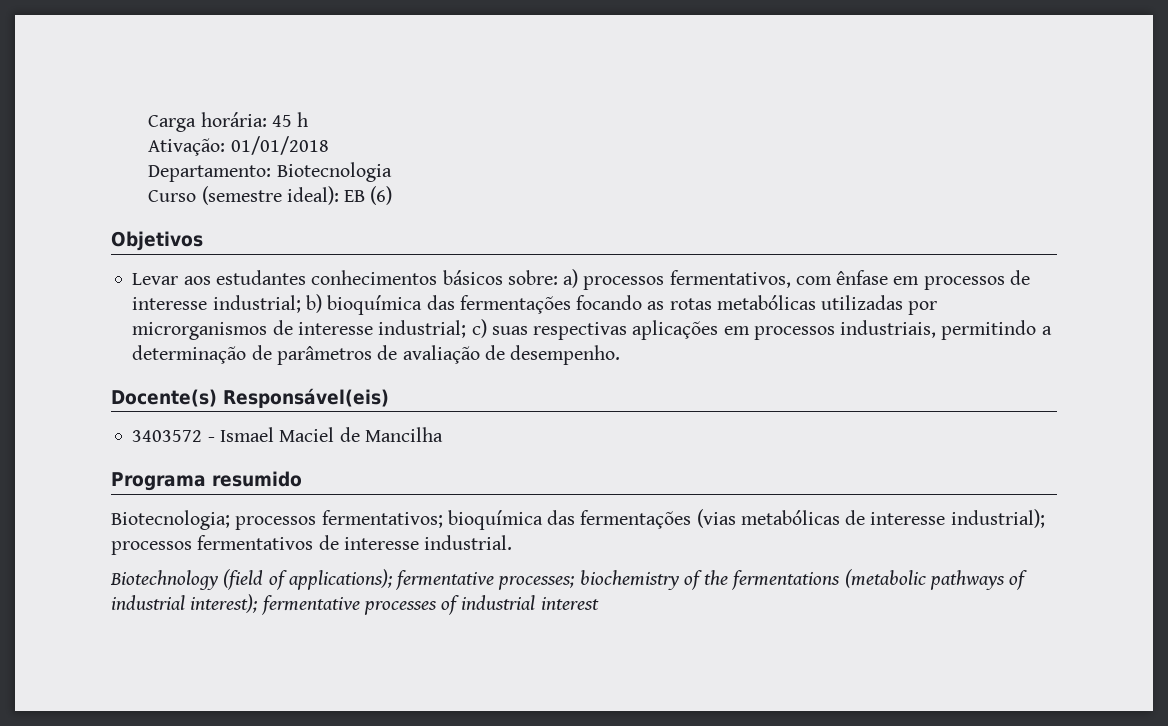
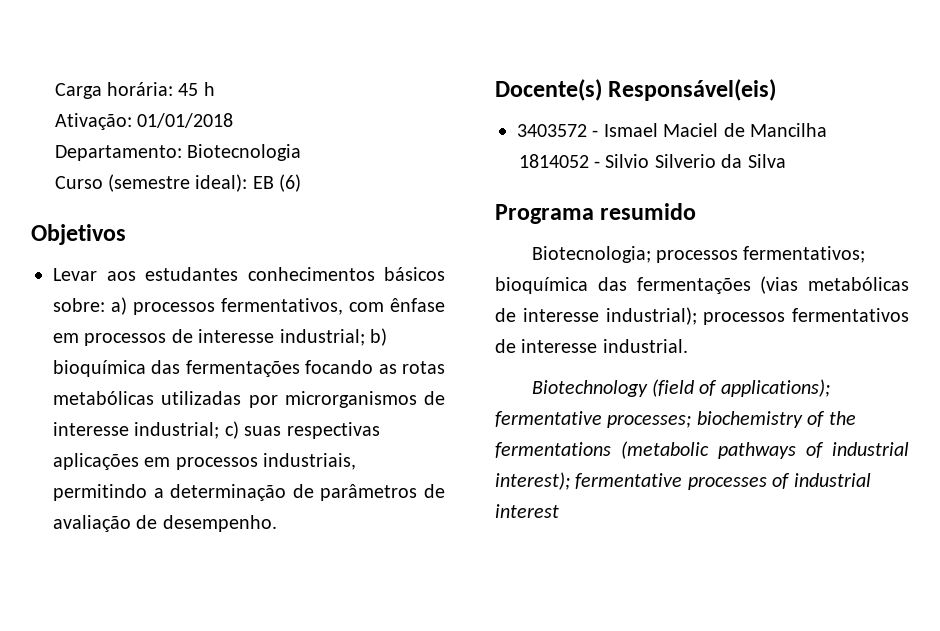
(443, 434) none -> [518,154,786,168] // 1814052 - Silvio Silverio da Silva

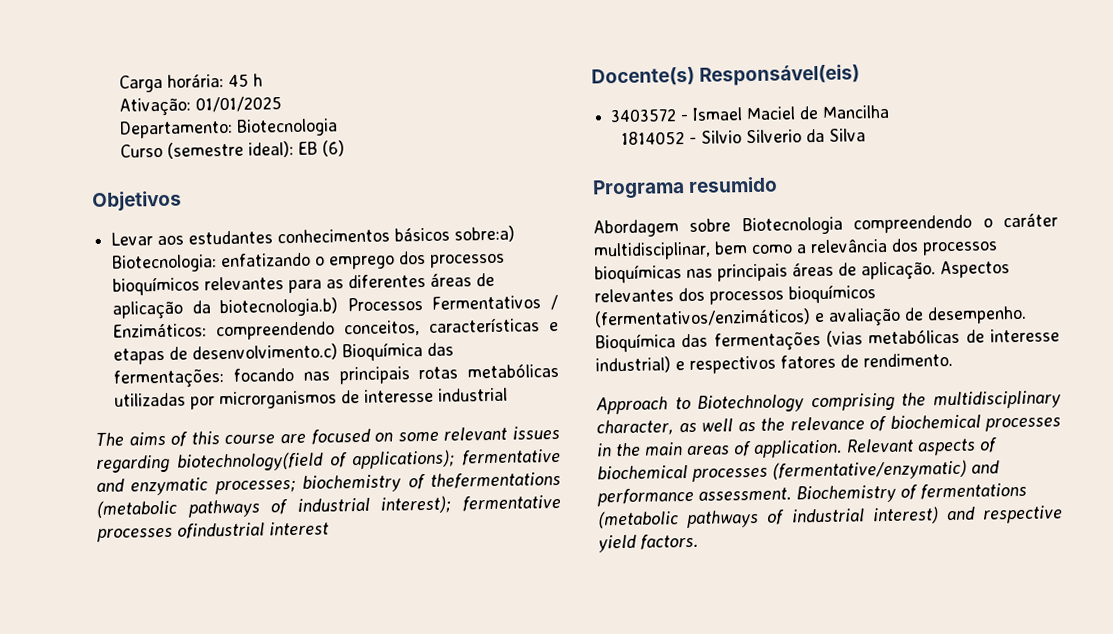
[137,113,234,128] 01/01/2018 -> [195,96,283,113] 01/01/2025
[53,297,445,315] [53,328,387,346] [53,360,397,377] sobre: a) processos fermentativos, com ênfase em processos de interesse industrial; b) bioquímica das fermentações focando as -> [454,225,516,243] [112,250,506,273] [112,272,496,296] [112,294,558,320] [113,317,559,341] [113,342,455,365] [113,366,410,389] sobre:a) Biotecnologia: enfatizando o emprego dos processos bioquímicos relevantes para as diferentes áreas de aplicação da biotecnologia.b) Processos Fermentativos / Enzimáticos: compreendendo conceitos, características e etapas de desenvolvimento.c) Bioquímica das fermentações: focando nas principais
[134,421,380,439] [53,453,357,470] [53,484,446,501] [53,515,277,532] industrial; c) suas respectivas aplicações em processos industriais, permitindo a determinação de parâmetros de avaliação de desempenho. -> [438,387,509,402] [95,425,560,447] [96,448,561,474] [96,471,561,496] [96,494,561,519] [97,521,329,542] industrial // The aims of this course are focused on some relevant issues regarding biotechnology(field of applications); fermentative and enzymatic processes; biochemistry of thefermentations (metabolic pathways of industrial interest); fermentative processes ofindustrial interest
[531,246,866,263] [495,277,588,294] Biotecnologia; processos fermentativos; bioquímica -> [593,213,1058,238] [593,238,998,261] [594,260,1010,284] [594,284,876,305] [594,305,1027,328] [595,333,676,353] Abordagem sobre Biotecnologia compreendendo o caráter multidisciplinar, bem como a relevância dos processos bioquímicas nas principais áreas de aplicação. Aspectos relevantes dos processos bioquímicos (fermentativos/enzimáticos) e avaliação de desempenho. Bioquímica
[605,307,909,325] [495,339,688,353] [531,379,830,397] [495,411,856,428] industrial); processos fermentativos de interesse industrial. // Biotechnology (field of applications); fermentative processes; biochemistry of the -> [595,352,953,374] [596,390,1061,415] [596,414,1061,436] [596,437,998,459] [597,459,1000,482] [597,484,918,507] industrial) e respectivos fatores de rendimento. // Approach to Biotechnology comprising the multidisciplinary character, as well as the relevance of biochemical processes in the main areas of application. Relevant aspects of biochemical processes (fermentative/enzymatic) and performance assessment. Biochemistry of
[495,472,871,490] [495,504,559,518] interest); fermentative processes of industrial interest -> [871,505,1063,525] [598,533,699,553] interest) and respective yield factors.

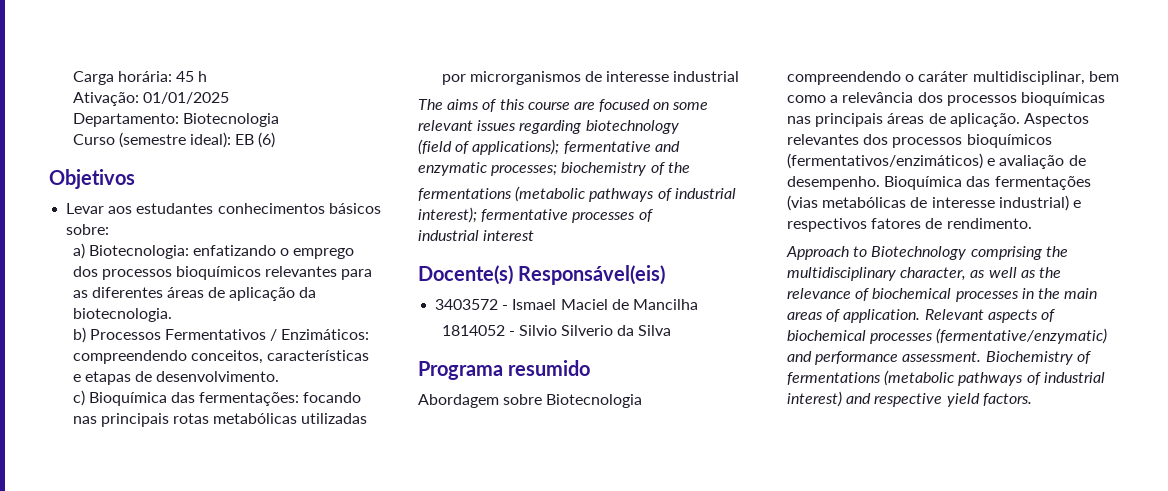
[454,225,516,243] sobre:a) -> [66,224,110,235] [72,243,85,259] sobre: // a)
[219,297,339,318] biotecnologia.b) -> [72,308,172,322] [72,327,86,343] biotecnologia. // b)
[192,343,339,362] desenvolvimento.c) -> [156,371,280,382] [72,390,85,406] desenvolvimento. // c)
[176,451,324,472] biotechnology(field -> [585,120,679,134] [418,139,452,155] biotechnology // (field
[430,471,561,489] thefermentations -> [667,162,690,173] [418,188,512,201] the // fermentations
[177,522,265,539] ofindustrial -> [638,209,653,222] [418,230,479,241] of // industrial

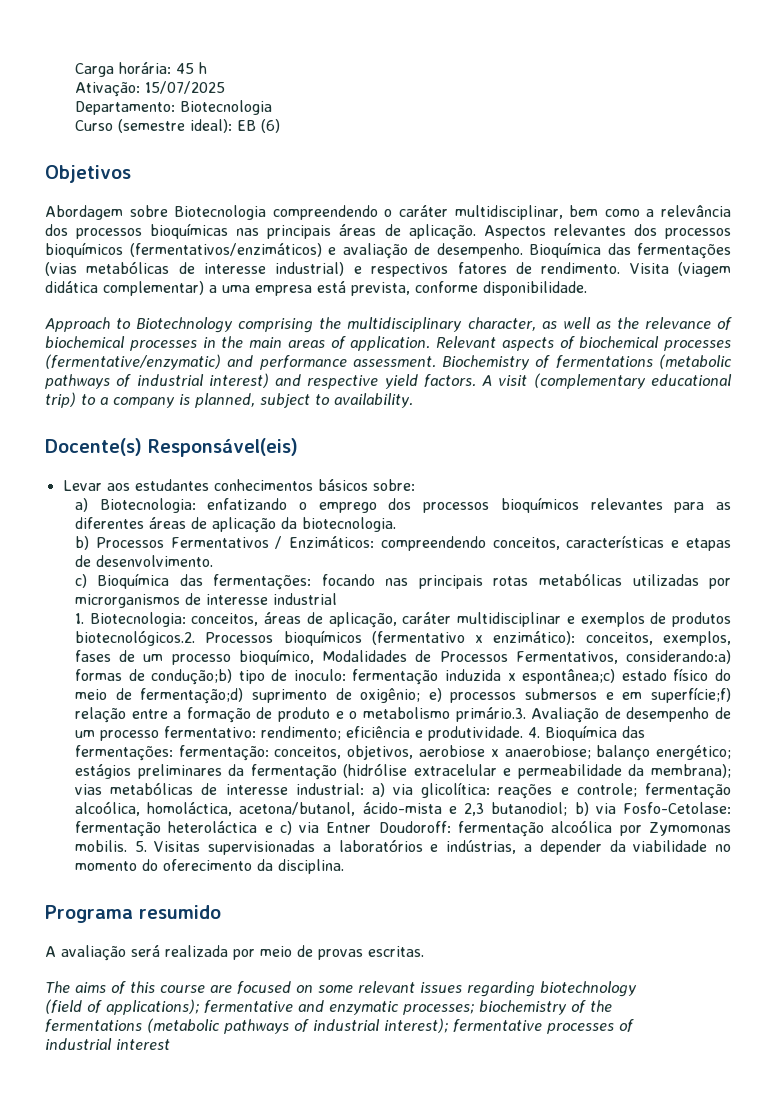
[142,92,229,104] 01/01/2025 -> [144,81,225,94] 15/07/2025
(135, 179) none -> [45,205,732,220] [45,223,731,240] [45,242,731,259] [45,261,732,277] [45,281,587,296] [45,317,733,333] [45,336,731,351] [45,354,732,370] [45,373,732,389] [45,392,413,408] [45,438,298,457] // Abordagem sobre Biotecnologia compreendendo o caráter multidisciplinar, bem como a relevância dos processos bioquímicas nas principais áreas de aplicação. Aspectos relevantes dos processos bioquímicos (fermentativos/enzimáticos) e avaliação de desempenho. Bioquímica das fermentações (vias metabólicas de interesse industrial) e respectivos fatores de rendimento. Visita (viagem didática complementar) a uma empresa está prevista, conforme disponibilidade. // Approach to Biotechnology comprising the multidisciplinary character, as well as the relevance of biochemical processes in the main areas of application. Relevant aspects of biochemical processes (fermentative/enzymatic) and performance assessment. Biochemistry of fermentations (metabolic pathways of industrial interest) and respective yield factors. A visit (complementary educational trip) to a company is planned, subject to availability. // Docente(s) Responsável(eis)
(740, 76) none -> [74,612,731,628] [74,630,731,646] [74,649,731,665] [74,668,731,685] [74,687,731,704] [74,707,732,723] [74,725,645,741] [74,745,731,761] [74,763,731,780] [74,782,732,799] [74,801,731,816] [74,820,731,837] [74,839,731,855] [74,859,344,874] [45,905,221,923] [45,945,424,961] // 1. Biotecnologia: conceitos, áreas de aplicação, caráter multidisciplinar e exemplos de produtos biotecnológicos.2. Processos bioquímicos (fermentativo x enzimático): conceitos, exemplos, fases de um processo bioquímico, Modalidades de Processos Fermentativos, considerando:a) formas de condução;b) tipo de inoculo: fermentação induzida x espontânea;c) estado físico do meio de fermentação;d) suprimento de oxigênio; e) processos submersos e em superfície;f) relação entre a formação de produto e o metabolismo primário.3. Avaliação de desempenho de um processo fermentativo: rendimento; eficiência e produtividade. 4. Bioquímica das fermentações: fermentação: conceitos, objetivos, aerobiose x anaerobiose; balanço energético; estágios preliminares da fermentação (hidrólise extracelular e permeabilidade da membrana); vias metabólicas de interesse industrial: a) via glicolítica: reações e controle; fermentação alcoólica, homoláctica, acetona/butanol, ácido-mista e 2,3 butanodiol; b) via Fosfo-Cetolase: fermentação heteroláctica e c) via Entner Doudoroff: fermentação alcoólica por Zymomonas mobilis. 5. Visitas supervisionadas a laboratórios e indústrias, a depender da viabilidade no momento do oferecimento da disciplina. // Programa resumido // A avaliação será realizada por meio de provas escritas.
[418,265,666,285] [435,299,698,310] [441,325,672,336] [418,360,591,380] [418,394,643,408] [787,71,1119,85] [787,92,1105,106] [787,113,1089,127] [787,134,1052,148] [787,153,1086,169] [787,176,1091,190] [787,195,1081,211] [787,218,1032,232] [786,246,1068,260] [787,267,1061,281] [787,288,1098,302] [787,309,1055,323] [787,328,1108,344] [787,351,1091,365] [787,370,1105,386] [787,391,1032,407] // Docente(s) Responsável(eis) // 3403572 - Ismael Maciel de Mancilha // 1814052 - Silvio Silverio da Silva // Programa resumido // Abordagem sobre Biotecnologia compreendendo o caráter multidisciplinar, bem como a relevância dos processos bioquímicas nas principais áreas de aplicação. Aspectos relevantes dos processos bioquímicos (fermentativos/enzimáticos) e avaliação de desempenho. Bioquímica das fermentações (vias metabólicas de interesse industrial) e respectivos fatores de rendimento. // Approach to Biotechnology comprising the multidisciplinary character, as well as the relevance of biochemical processes in the main areas of application. Relevant aspects of biochemical processes (fermentative/enzymatic) and performance assessment. Biochemistry of fermentations (metabolic pathways of industrial interest) and respective yield factors. -> (170, 1044) none

